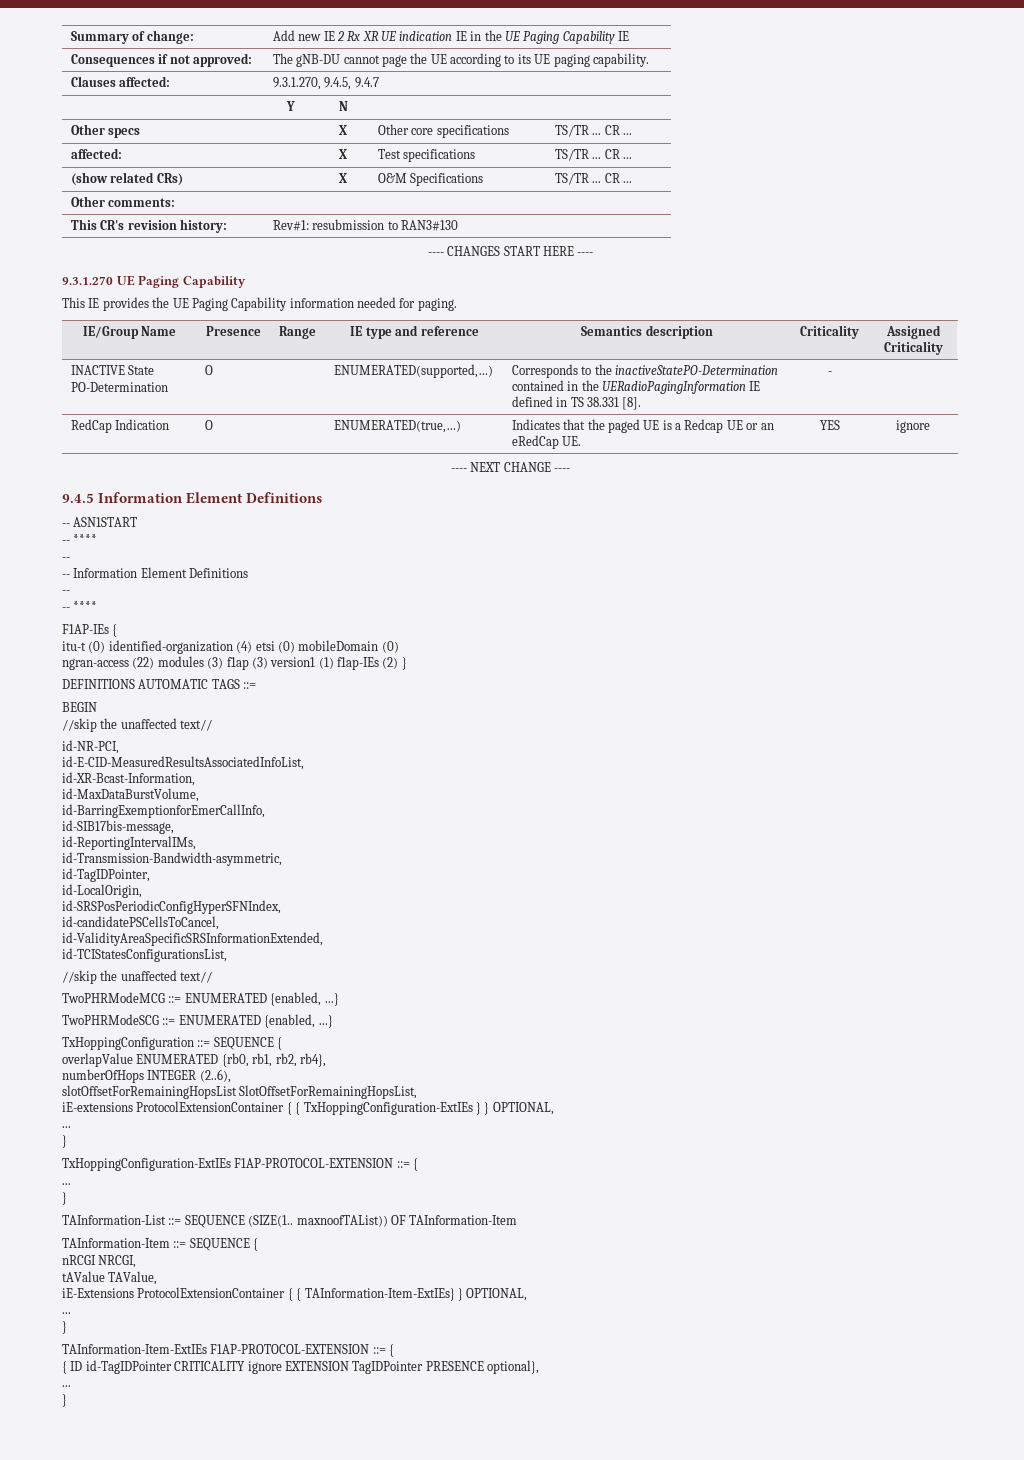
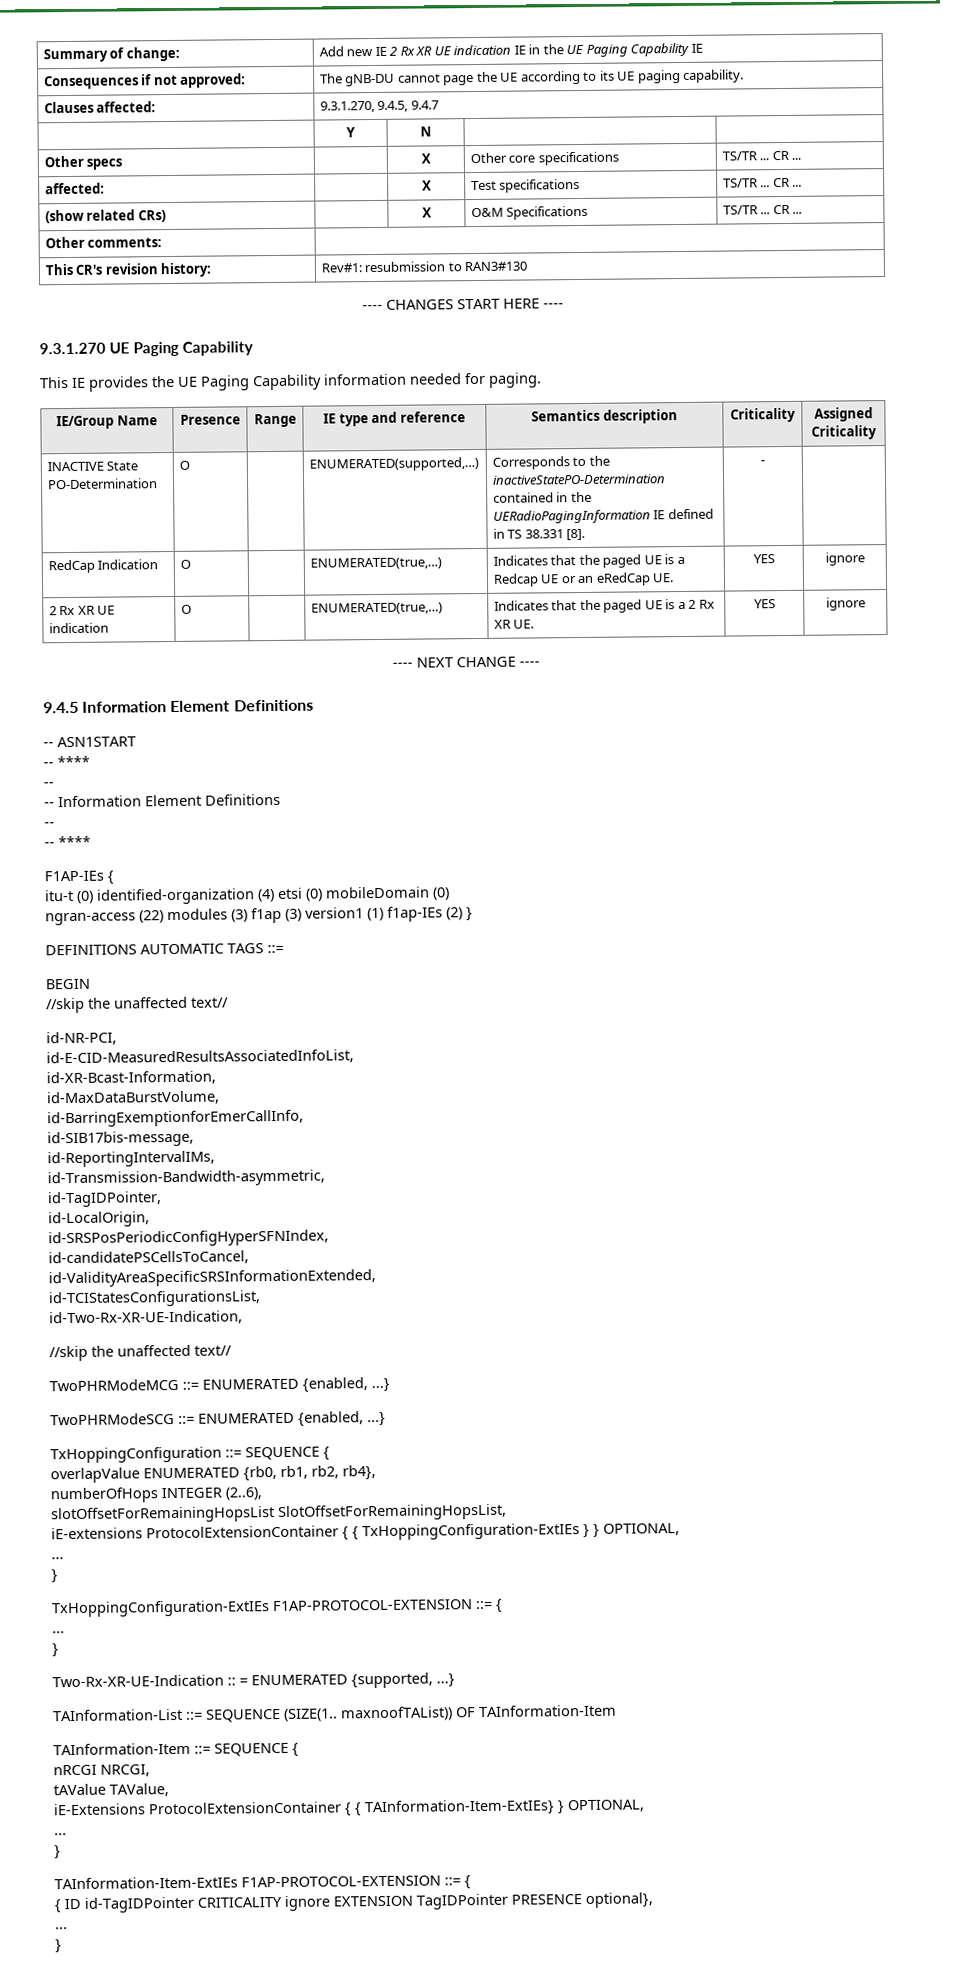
(930, 426) none -> [48,605,116,616] [48,622,109,634] [180,604,192,614] [310,602,443,615] [493,599,715,613] [493,619,535,629] [753,599,776,609] [825,597,866,611] // 2 Rx XR UE indication | O | | ENUMERATED(true,…) | Indicates that the paged UE is a 2 Rx XR UE. | YES | ignore
(227, 955) none -> [49,1310,243,1326] // id-Two-Rx-XR-UE-Indication,
(67, 1198) none -> [52,1672,455,1689] // Two-Rx-XR-UE-Indication :: = ENUMERATED {supported, ...}

